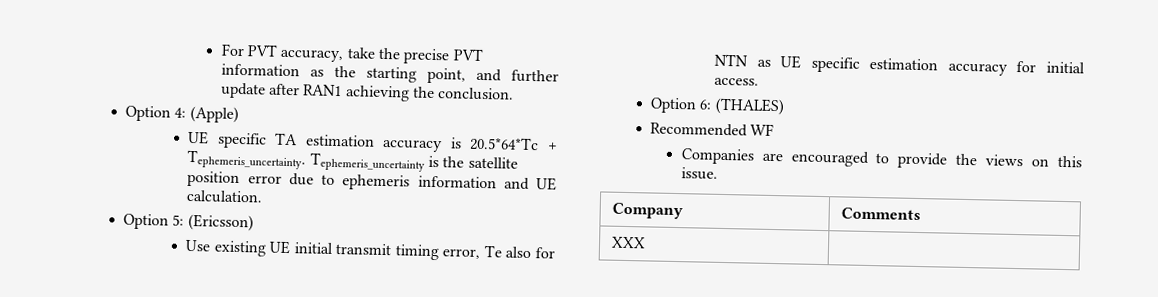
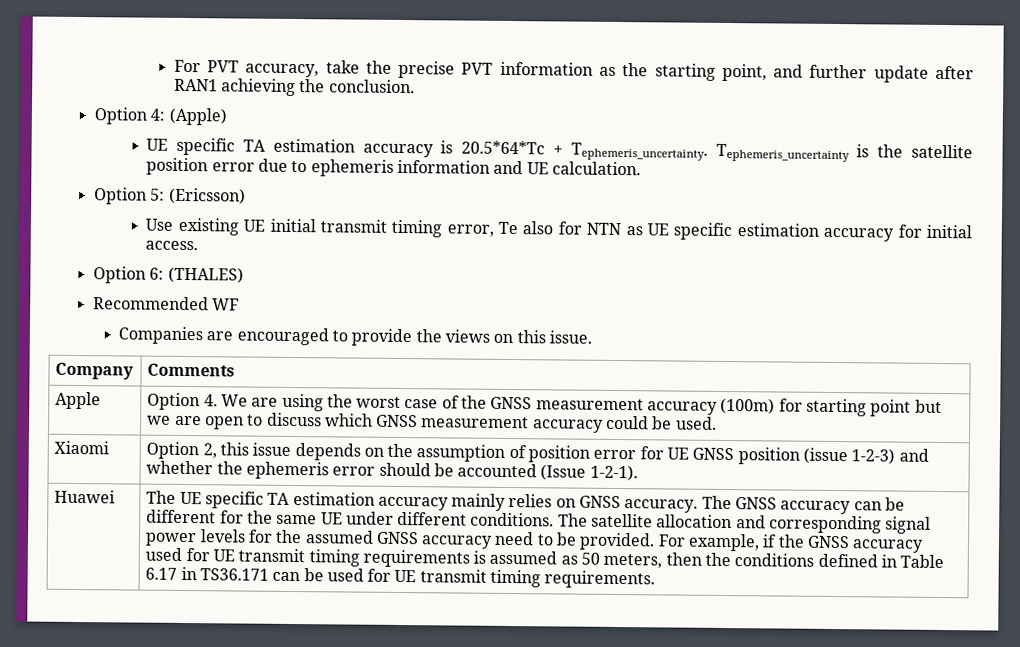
[610,236,646,249] XXX | -> [55,391,102,410] [147,392,942,417] [147,412,717,433] [54,440,110,455] [146,441,929,465] [146,460,638,482] [54,489,116,504] [146,490,906,515] [146,509,932,534] [145,529,925,553] [145,547,945,569] [145,566,656,589] Apple | Option 4. We are using the worst case of the GNSS measurement accuracy (100m) for starting point but we are open to discuss which GNSS measurement accuracy could be used. // Xiaomi | Option 2, this issue depends on the assumption of position error for UE GNSS position (issue 1-2-3) and whether the ephemeris error should be accounted (Issue 1-2-1). // Huawei | The UE specific TA estimation accuracy mainly relies on GNSS accuracy. The GNSS accuracy can be different for the same UE under different conditions. The satellite allocation and corresponding signal power levels for the assumed GNSS accuracy need to be provided. For example, if the GNSS accuracy used for UE transmit timing requirements is assumed as 50 meters, then the conditions defined in Table 6.17 in TS36.171 can be used for UE transmit timing requirements.

